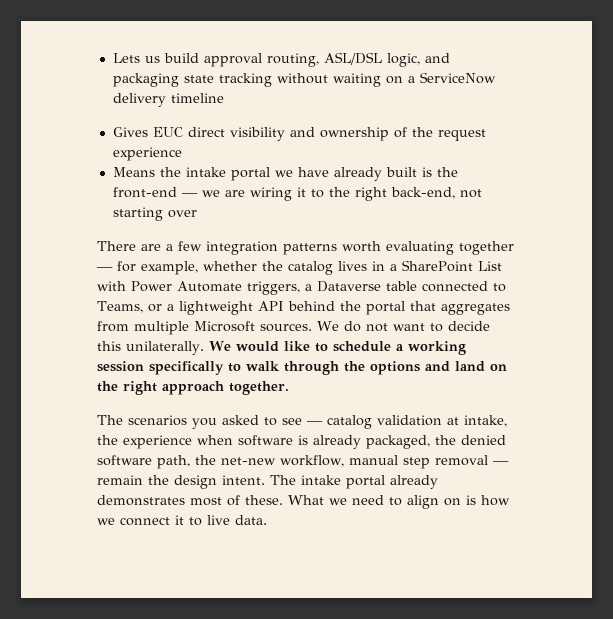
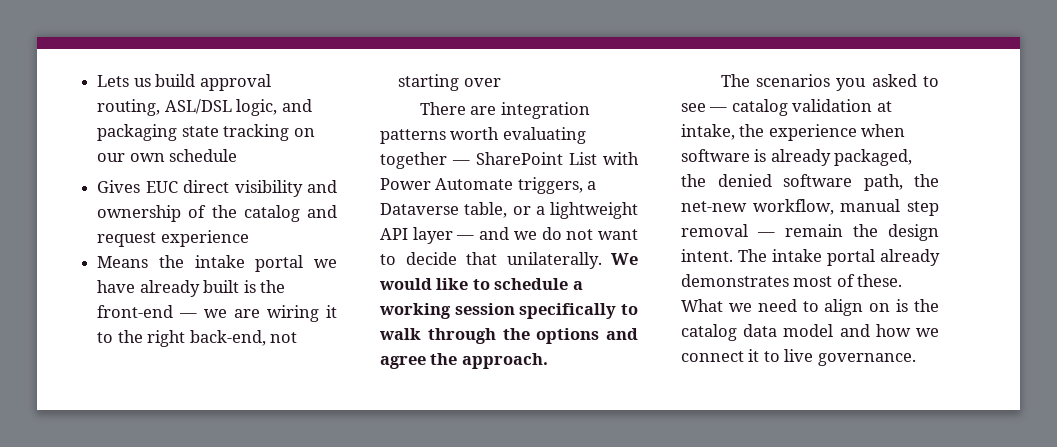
[276,72,496,87] [112,93,224,107] without waiting on a ServiceNow delivery timeline -> [293,128,315,137] [97,149,238,162] on our own schedule
(433, 132) none -> [243,205,337,222] catalog and
[166,241,202,251] a few -> (497, 110) none
[117,261,397,275] for example, whether the catalog lives in a -> (470, 162) none
[386,281,506,292] [97,301,510,315] [97,321,339,335] table connected to Teams, or a lightweight API behind the portal that aggregates from multiple Microsoft sources. We -> [464,202,638,219] [380,227,537,244] table, or a lightweight API layer — and we
[97,341,121,351] this -> [466,252,497,265] that
[455,361,507,372] [97,381,289,395] land on the right approach together. -> [380,353,548,369] agree the approach.
(476, 500) none -> [914,299,939,312] [681,324,870,341] the catalog data model and
[235,515,267,525] data. -> [817,353,916,366] governance.

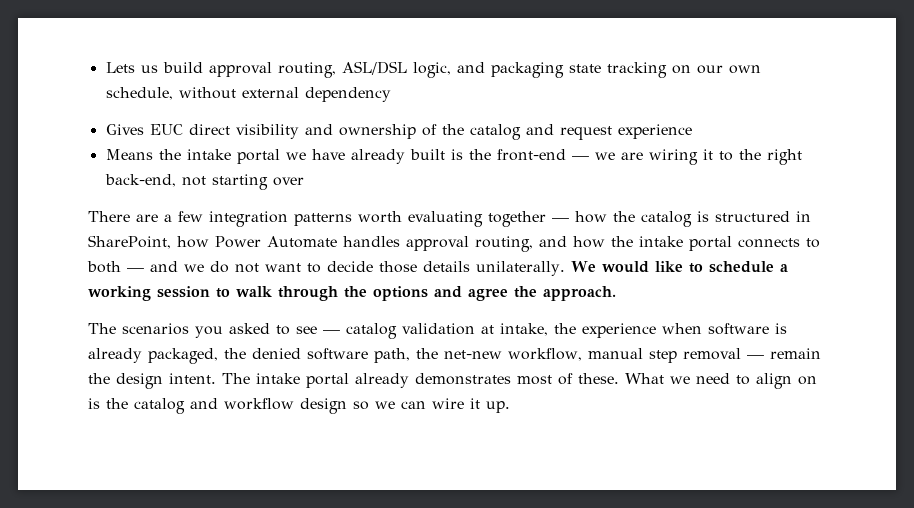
[169,149,238,162] schedule -> [105,87,391,102] schedule, without external dependency
(497, 110) none -> [164,211,203,222] a few
[476,152,639,165] [380,177,597,194] [380,202,638,219] [380,227,453,244] SharePoint List with Power Automate triggers, a Dataverse table, or a lightweight API layer -> [575,211,811,227] [88,235,820,252] [87,261,121,273] how the catalog is structured in SharePoint, how Power Automate handles approval routing, and how the intake portal connects to both
[466,252,497,265] that -> [379,261,470,273] those details
[519,303,617,319] specifically -> (210, 292) none
[743,324,939,337] [681,349,916,366] data model and how we connect it to live governance. -> [190,398,510,414] and workflow design so we can wire it up.

